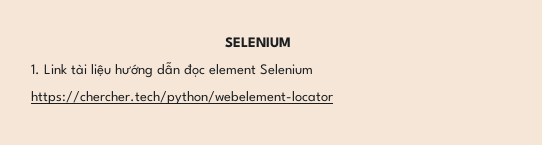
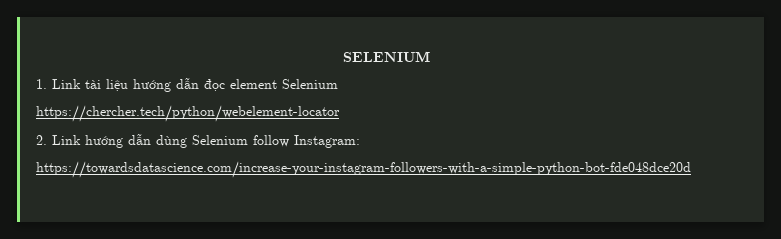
(333, 98) none -> [36,134,360,148] [36,161,691,178] // 2. Link hướng dẫn dùng Selenium follow Instagram: // https://towardsdatascience.com/increase-your-instagram-followers-with-a-simple-python-bot-fde048dce20d

